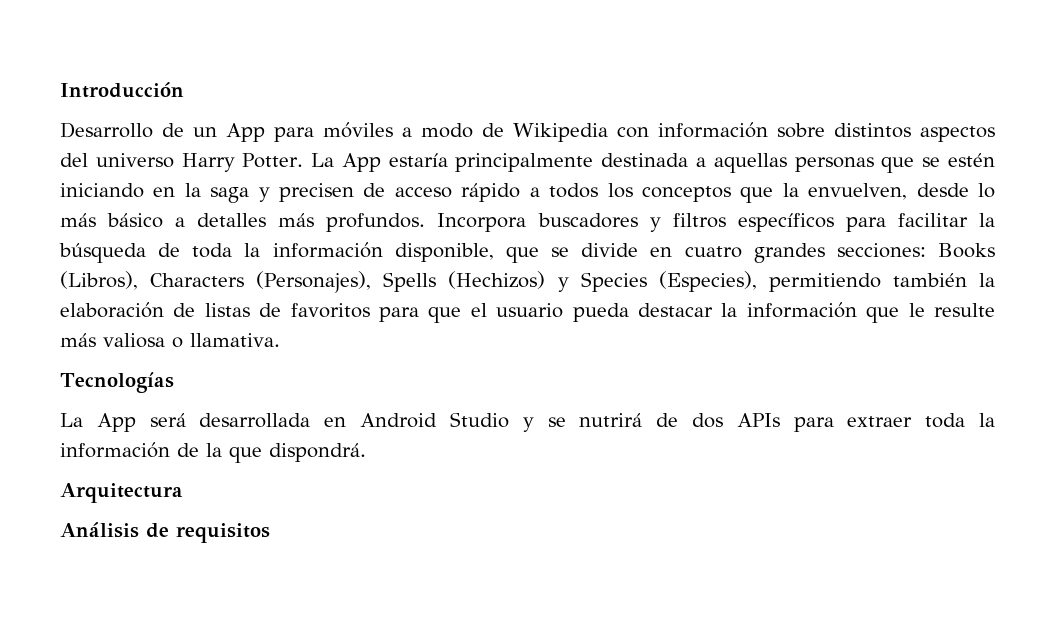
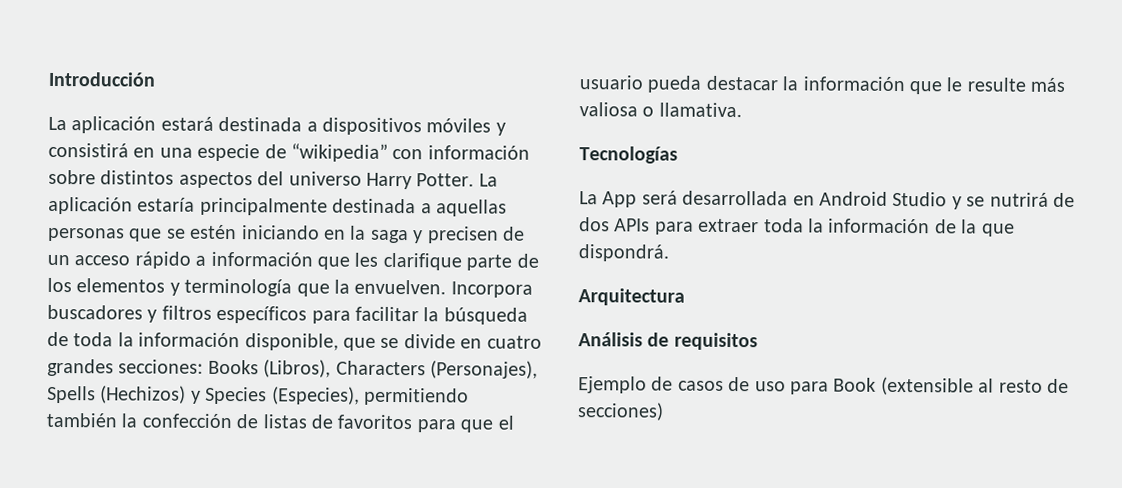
[60,122,608,142] Desarrollo de un App para móviles a modo de Wikipedia -> [48,116,506,136] [48,142,388,162] La aplicación estará destinada a dispositivos móviles y consistirá en una especie de “wikipedia”
[341,153,381,172] App -> [48,196,133,215] aplicación
(386, 190) none -> [47,254,70,266] un
[549,183,995,203] [60,213,426,232] todos los conceptos que la envuelven, desde lo más básico a detalles más profundos. -> [210,251,539,271] [47,277,447,297] información que les clarifique parte de los elementos y terminología que la envuelven.
[60,302,164,318] elaboración -> [141,413,232,429] confección
(270, 533) none -> [578,376,1069,396] [577,402,664,421] // Ejemplo de casos de uso para Book (extensible al resto de secciones)

